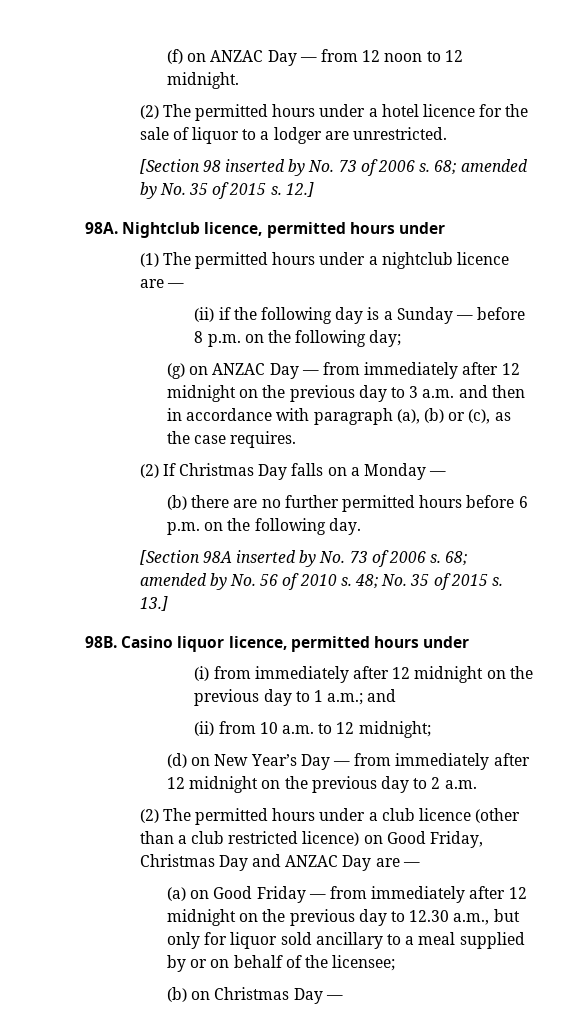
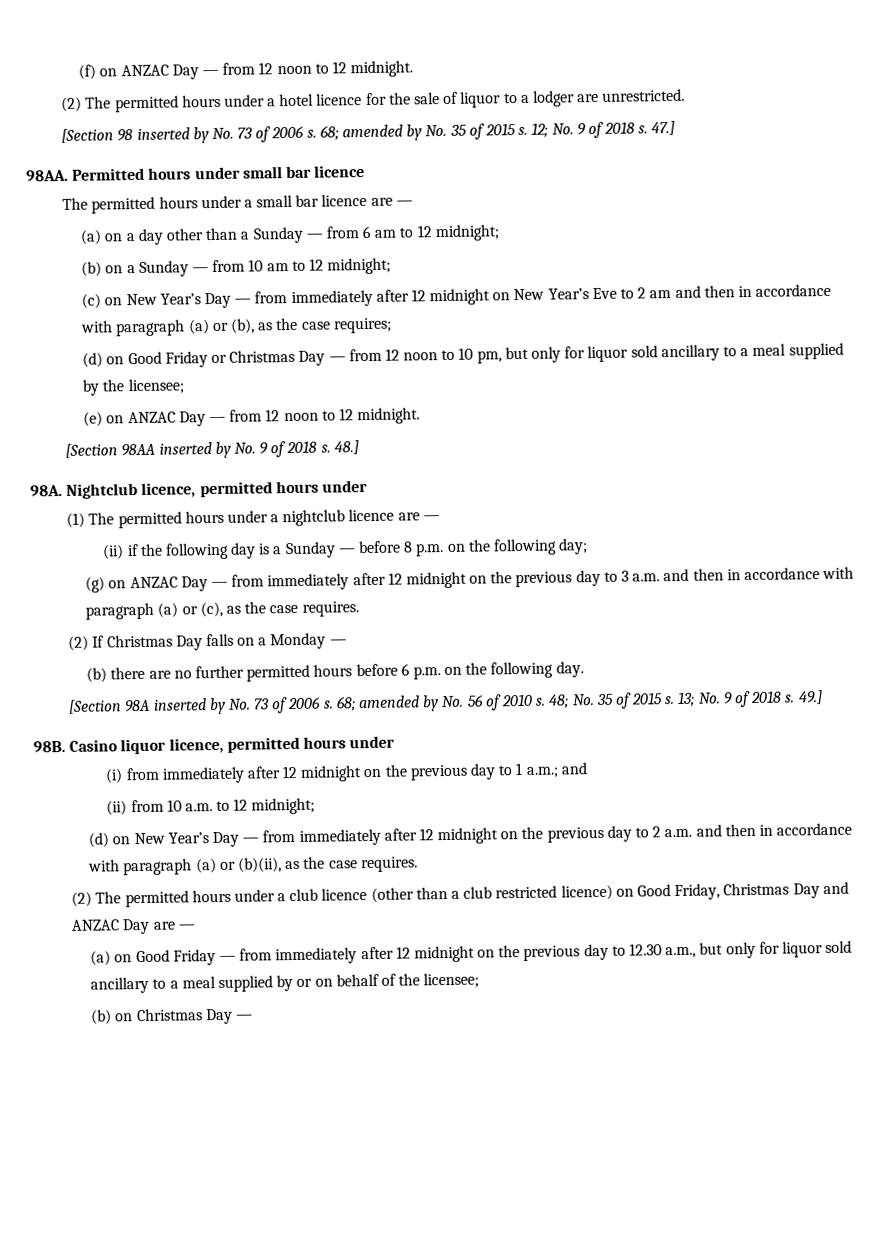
[285,182,314,197] 12.] -> [531,120,676,139] [26,165,366,182] [62,193,413,214] [80,224,500,245] [81,257,392,277] [81,283,832,309] [81,317,392,337] [82,342,844,368] [82,378,184,396] [83,407,421,427] [65,440,359,458] 12; No. 9 of 2018 s. 47.] // 98AA. Permitted hours under small bar licence // The permitted hours under a small bar licence are — // (a) on a day other than a Sunday — from 6 am to 12 midnight; // (b) on a Sunday — from 10 am to 12 midnight; // (c) on New Year’s Day — from immediately after 12 midnight on New Year’s Eve to 2 am and then in accordance with paragraph (a) or (b), as the case requires; // (d) on Good Friday or Christmas Day — from 12 noon to 10 pm, but only for liquor sold ancillary to a meal supplied by the licensee; // (e) on ANZAC Day — from 12 noon to 12 midnight. // [Section 98AA inserted by No. 9 of 2018 s. 48.]
[396,408,445,424] (a), (b) -> [157,602,179,618] (a)
[139,596,168,611] 13.] -> [677,690,823,708] 13; No. 9 of 2018 s. 49.]
(477, 784) none -> [695,822,853,837] [88,856,418,876] and then in accordance with paragraph (a) or (b)(ii), as the case requires.

